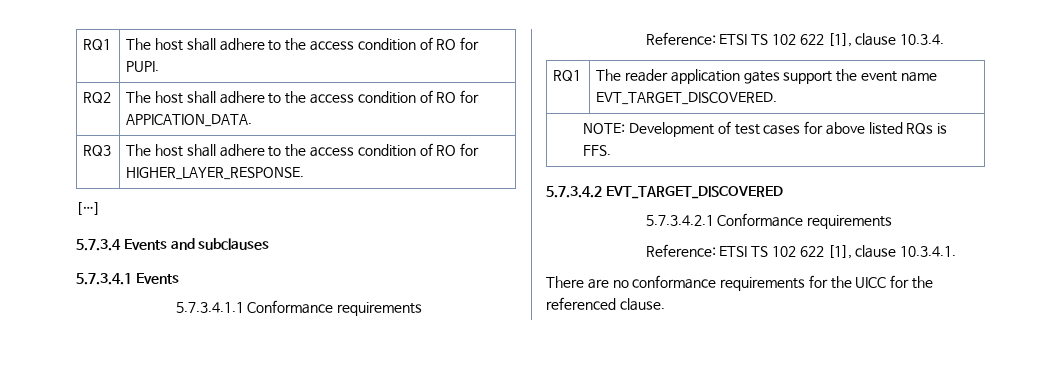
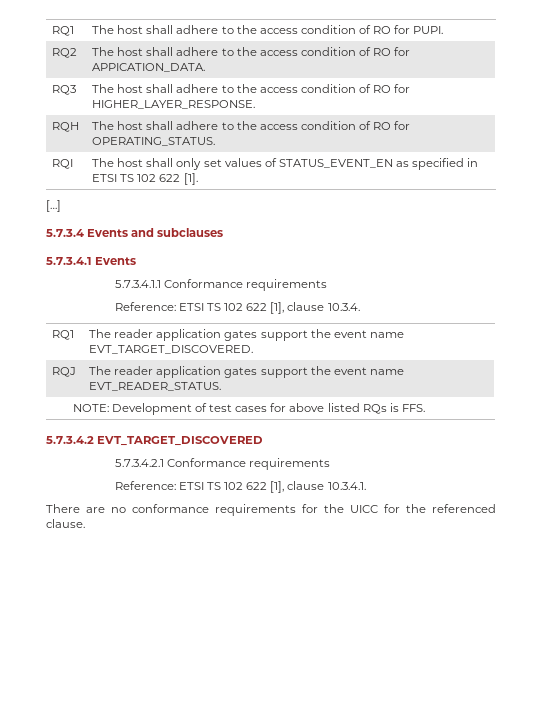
(305, 173) none -> [52,122,80,132] [92,121,411,130] [92,137,216,146] [52,159,74,169] [92,158,479,170] [92,173,198,185] // RQH | The host shall adhere to the access condition of RO for OPERATING_STATUS. // RQI | The host shall only set values of STATUS_EVENT_EN as specified in ETSI TS 102 622 [1].
(778, 98) none -> [52,367,77,377] [89,366,404,378] [89,382,222,391] // RQJ | The reader application gates support the event name EVT_READER_STATUS.

